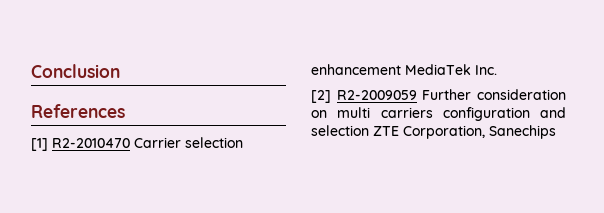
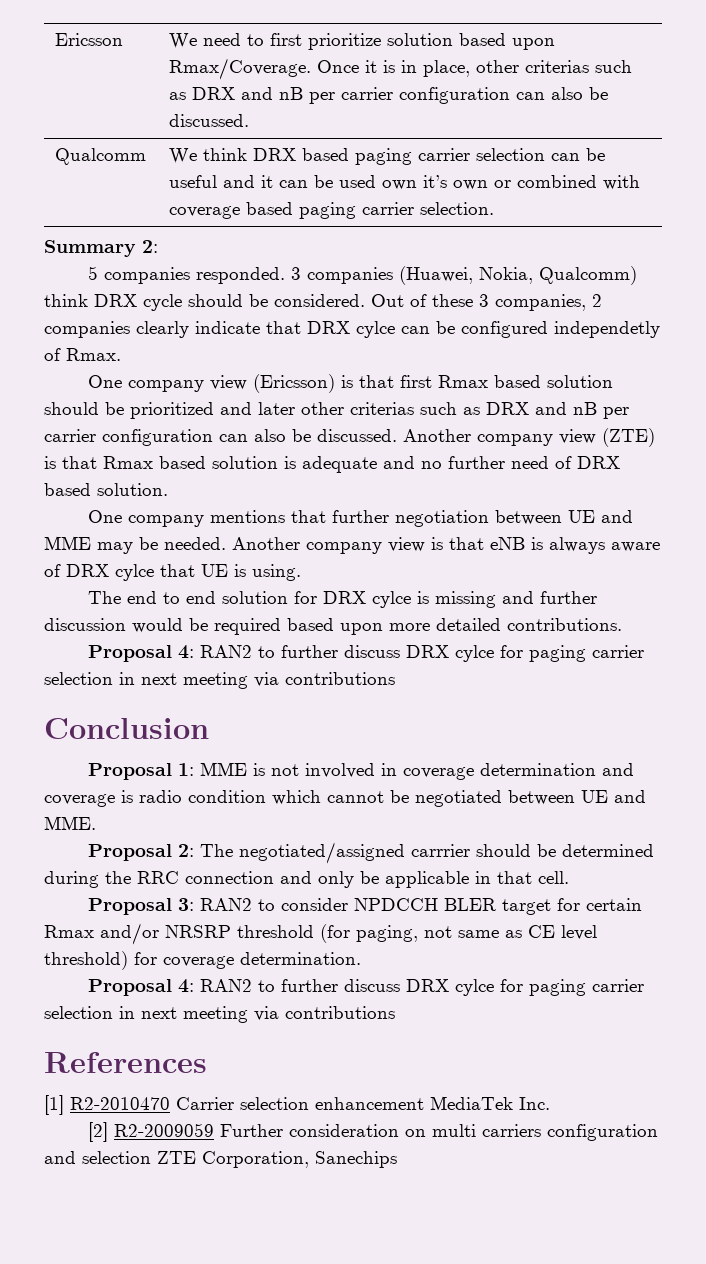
[31,64,120,78] Conclusion -> [55,33,124,46] [169,33,556,50] [169,58,633,80] [169,87,609,104] [169,114,250,127] [55,148,147,165] [169,148,606,165] [169,175,641,190] [169,202,495,219] [44,240,158,257] [87,266,637,285] [44,294,602,311] [44,321,660,338] [44,348,121,361] [87,374,613,393] [44,402,629,419] [44,428,655,447] [44,456,620,473] [44,483,168,496] [87,510,633,527] [44,536,660,554] [44,564,301,581] [87,591,597,608] [44,618,622,635] [87,645,644,662] [44,672,395,689] [44,718,209,739] [87,762,634,780] [44,790,646,807] [44,816,96,830] [87,842,654,864] [44,871,569,888] [87,898,642,915] [44,923,597,945] [44,951,361,970] [87,979,644,996] [44,1006,395,1023] Ericsson | We need to first prioritize solution based upon Rmax/Coverage. Once it is in place, other criterias such as DRX and nB per carrier configuration can also be discussed. // Qualcomm | We think DRX based paging carrier selection can be useful and it can be used own it’s own or combined with coverage based paging carrier selection. // Summary 2: // 5 companies responded. 3 companies (Huawei, Nokia, Qualcomm) think DRX cycle should be considered. Out of these 3 companies, 2 companies clearly indicate that DRX cylce can be configured independetly of Rmax. // One company view (Ericsson) is that first Rmax based solution should be prioritized and later other criterias such as DRX and nB per carrier configuration can also be discussed. Another company view (ZTE) is that Rmax based solution is adequate and no further need of DRX based solution. // One company mentions that further negotiation between UE and MME may be needed. Another company view is that eNB is always aware of DRX cylce that UE is using. // The end to end solution for DRX cylce is missing and further discussion would be required based upon more detailed contributions. // Proposal 4: RAN2 to further discuss DRX cylce for paging carrier selection in next meeting via contributions // Conclusion // Proposal 1: MME is not involved in coverage determination and coverage is radio condition which cannot be negotiated between UE and MME. // Proposal 2: The negotiated/assigned carrrier should be determined during the RRC connection and only be applicable in that cell. // Proposal 3: RAN2 to consider NPDCCH BLER target for certain Rmax and/or NRSRP threshold (for paging, not same as CE level threshold) for coverage determination. // Proposal 4: RAN2 to further discuss DRX cylce for paging carrier selection in next meeting via contributions

